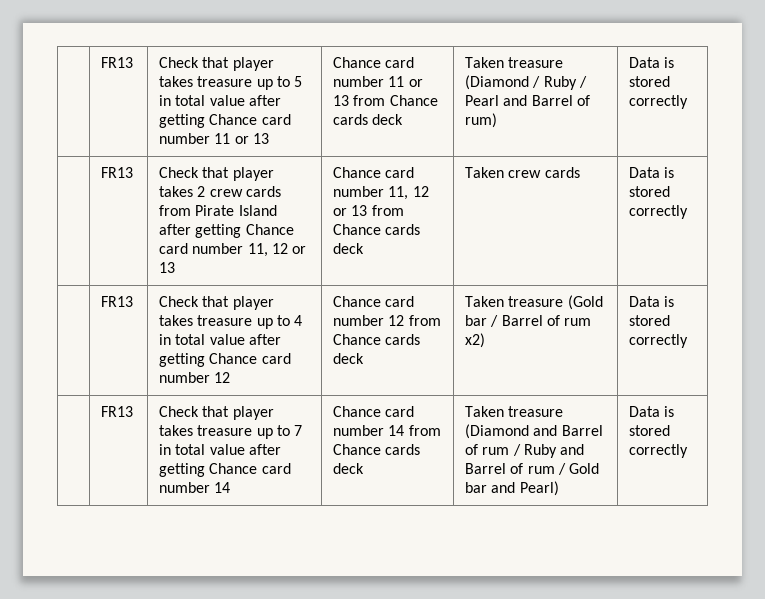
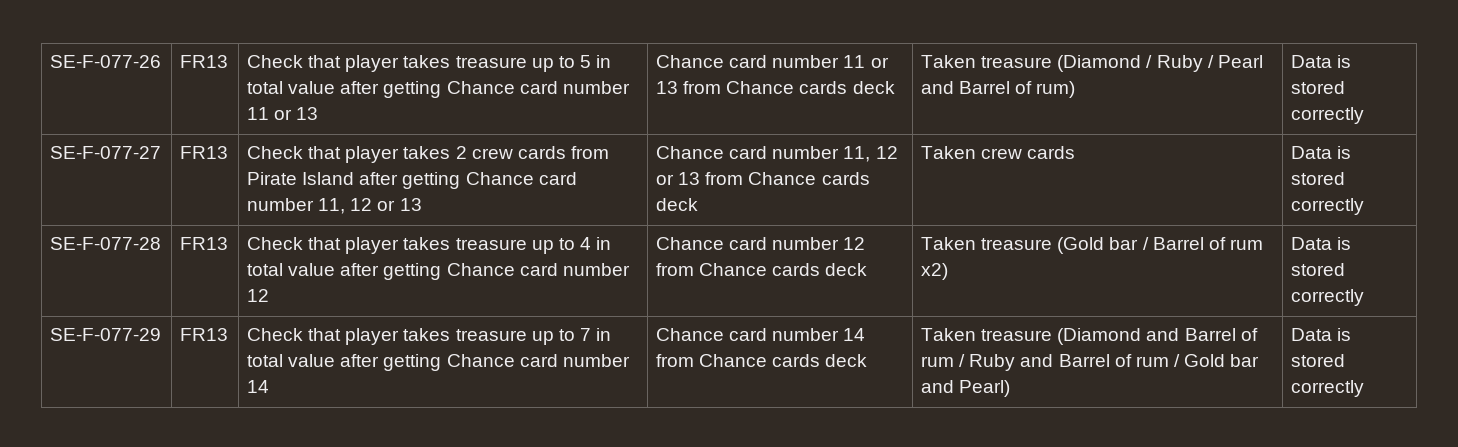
(101, 62) none -> [50,55,162,68] SE-F-077-26
(689, 102) none -> [50,146,162,159] SE-F-077-27
(689, 212) none -> [50,237,162,250] SE-F-077-28
(689, 341) none -> [50,328,162,341] SE-F-077-29

